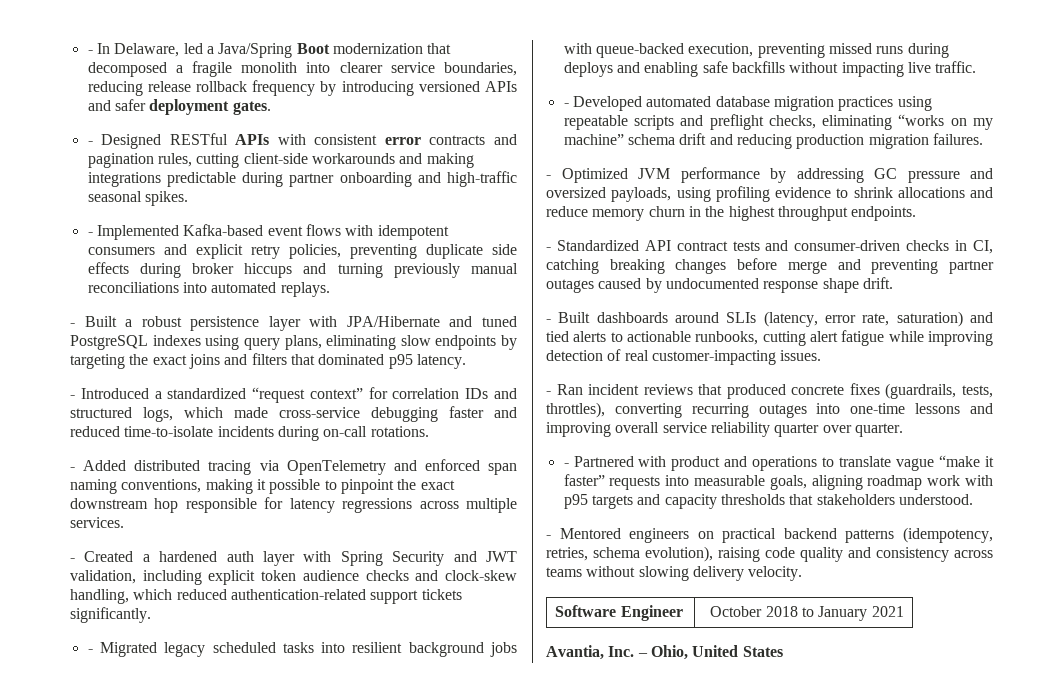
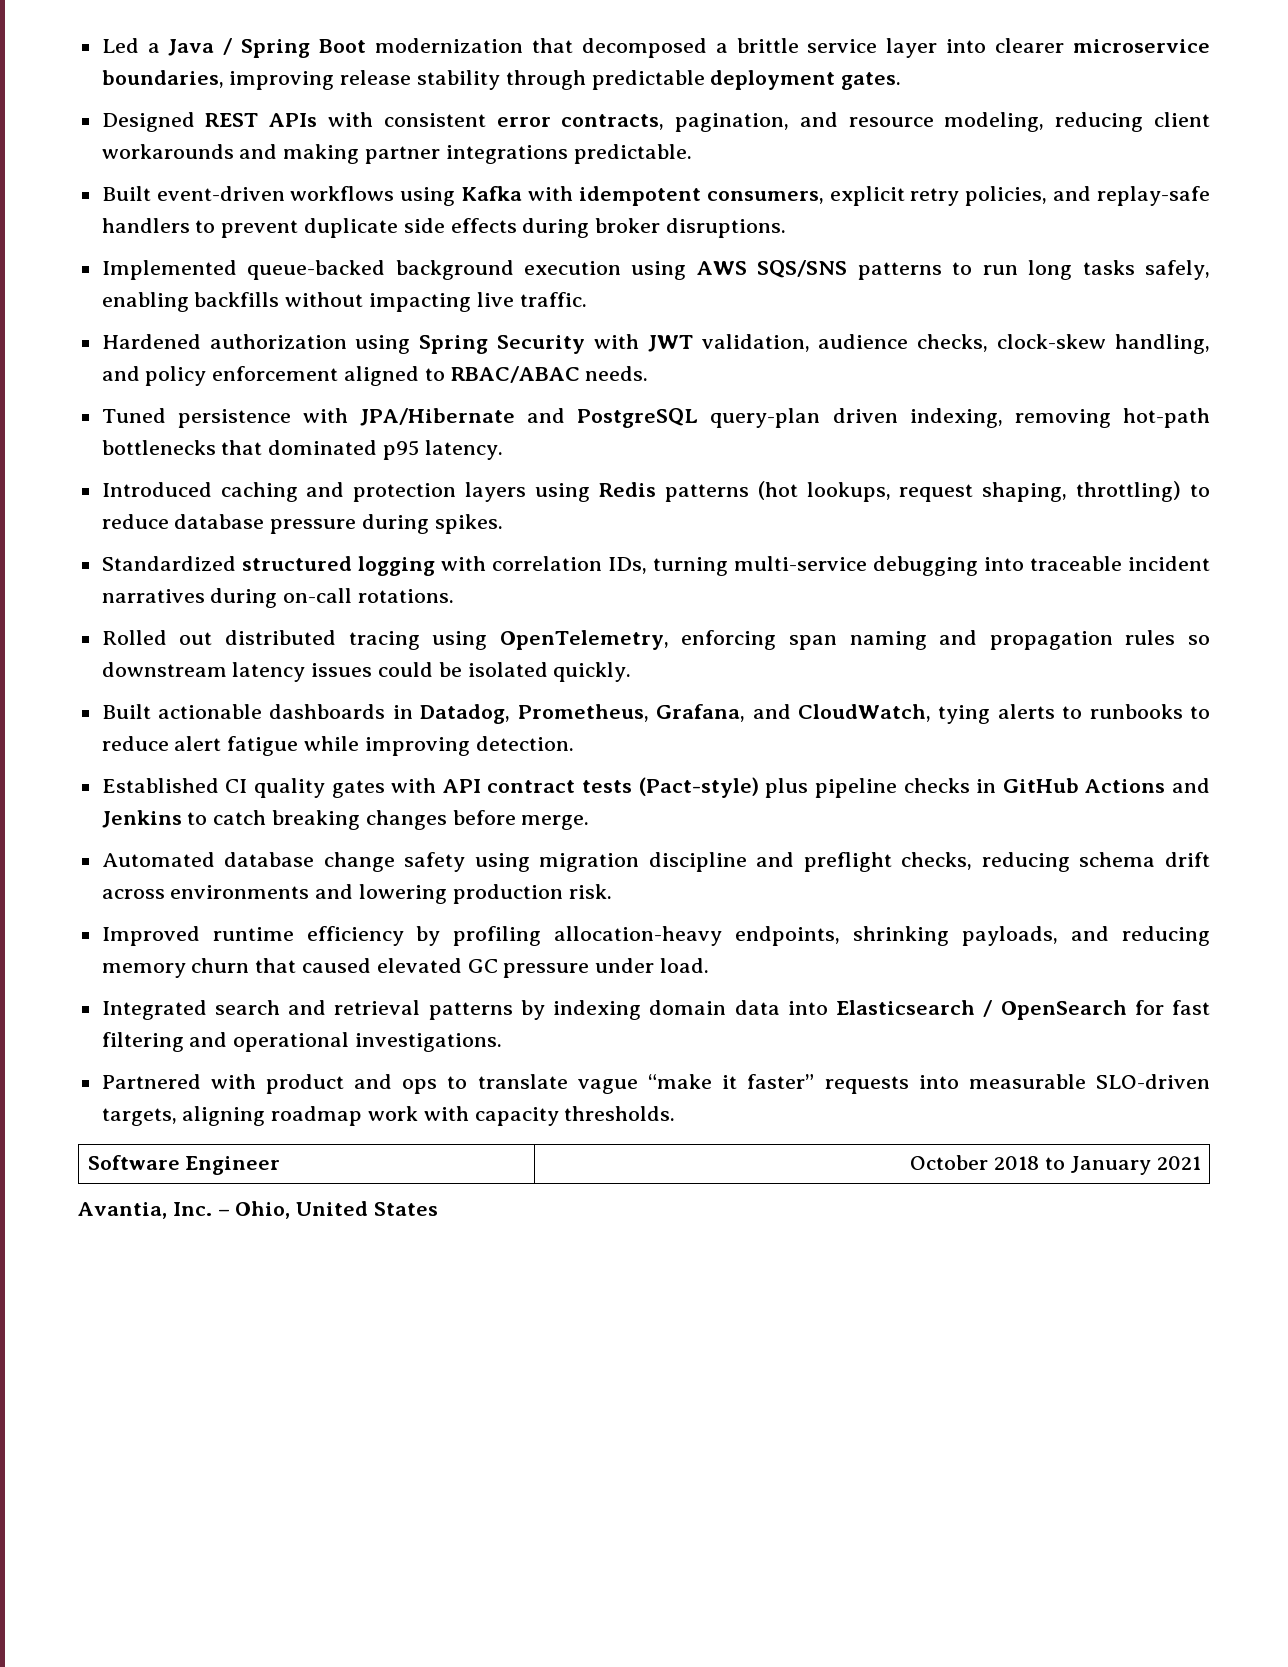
[87,43,293,58] - In Delaware, led a Java/Spring -> [101,38,311,58] Led a Java / Spring
[191,61,517,77] [87,80,517,96] [87,99,146,111] fragile monolith into clearer service boundaries, reducing release rollback frequency by introducing versioned APIs and safer -> [736,38,1210,58] [101,70,705,90] brittle service layer into clearer microservice boundaries, improving release stability through predictable
[87,133,228,149] - Designed RESTful -> [101,112,259,132] Designed REST
[429,134,517,145] [87,153,474,168] [87,171,517,187] [87,191,188,206] [87,224,449,240] [87,244,417,259] contracts and pagination rules, cutting client-side workarounds and making integrations predictable during partner onboarding and high-traffic seasonal spikes. // - Implemented Kafka-based event flows with idempotent consumers and explicit retry policies, preventing -> [561,112,1210,132] [101,144,692,164] [101,186,1210,206] [101,218,299,238] contracts, pagination, and resource modeling, reducing client workarounds and making partner integrations predictable. // Built event-driven workflows using Kafka with idempotent consumers, explicit retry policies, and replay-safe handlers to prevent
[244,263,518,278] [87,282,330,297] [70,316,517,331] [70,335,517,350] [70,353,466,369] [70,387,517,403] [70,406,517,422] [70,426,429,441] [70,459,517,475] [70,479,455,494] [70,497,517,513] [70,517,124,528] [70,551,517,566] [70,570,517,585] [70,589,462,604] [70,607,151,623] [87,642,517,657] [563,43,949,58] [563,61,728,77] hiccups and turning previously manual reconciliations into automated replays. // - Built a robust persistence layer with JPA/Hibernate and tuned PostgreSQL indexes using query plans, eliminating slow endpoints by targeting the exact joins and filters that dominated p95 latency. // - Introduced a standardized “request context” for correlation IDs and structured logs, which made cross-service debugging faster and reduced time-to-isolate incidents during on-call rotations. // - Added distributed tracing via OpenTelemetry and enforced span naming conventions, making it possible to pinpoint the exact downstream hop responsible for latency regressions across multiple services. // - Created a hardened auth layer with Spring Security and JWT validation, including explicit token audience checks and clock-skew handling, which reduced authentication-related support tickets significantly. // - Migrated legacy scheduled tasks into resilient background jobs with queue-backed execution, preventing missed runs during deploys and enabling safe -> [666,218,787,238] [101,260,1211,280] [101,292,189,312] disruptions. // Implemented queue-backed background execution using AWS SQS/SNS patterns to run long tasks safely, enabling
[563,96,932,111] [563,114,993,130] [563,133,983,149] [546,167,993,183] [546,186,993,202] [546,206,917,221] [546,240,993,254] [546,258,994,274] [546,277,893,293] [546,311,993,327] [546,330,993,346] [546,349,822,365] [546,383,993,399] [546,402,993,418] [546,422,903,437] [563,463,569,467] - Developed automated database migration practices using repeatable scripts and preflight checks, eliminating “works on my machine” schema drift and reducing production migration failures. // - Optimized JVM performance by addressing GC pressure and oversized payloads, using profiling evidence to shrink allocations and reduce memory churn in the highest throughput endpoints. // - Standardized API contract tests and consumer-driven checks in CI, catching breaking changes before merge and preventing partner outages caused by undocumented response shape drift. // - Built dashboards around SLIs (latency, error rate, saturation) and tied alerts to actionable runbooks, cutting alert fatigue while improving detection of real customer-impacting issues. // - Ran incident reviews that produced concrete fixes (guardrails, tests, throttles), converting recurring outages into one-time lessons and improving overall service reliability quarter over quarter. // - -> [101,334,1210,354] [101,366,649,386] [101,408,1210,428] [101,440,503,460] [101,481,1210,502] [101,514,503,534] [101,556,1210,576] [101,588,455,608] [101,630,1210,650] [101,662,632,682] [101,704,1210,724] [101,736,574,756] [101,777,1210,798] [101,810,590,830] [101,852,1210,872] [101,884,612,904] [101,926,1210,946] [101,958,710,978] [101,1000,1210,1020] [101,1032,503,1052] Hardened authorization using Spring Security with JWT validation, audience checks, clock-skew handling, and policy enforcement aligned to RBAC/ABAC needs. // Tuned persistence with JPA/Hibernate and PostgreSQL query-plan driven indexing, removing hot-path bottlenecks that dominated p95 latency. // Introduced caching and protection layers using Redis patterns (hot lookups, request shaping, throttling) to reduce database pressure during spikes. // Standardized structured logging with correlation IDs, turning multi-service debugging into traceable incident narratives during on-call rotations. // Rolled out distributed tracing using OpenTelemetry, enforcing span naming and propagation rules so downstream latency issues could be isolated quickly. // Built actionable dashboards in Datadog, Prometheus, Grafana, and CloudWatch, tying alerts to runbooks to reduce alert fatigue while improving detection. // Established CI quality gates with API contract tests (Pact-style) plus pipeline checks in GitHub Actions and Jenkins to catch breaking changes before merge. // Automated database change safety using migration discipline and preflight checks, reducing schema drift across environments and lowering production risk. // Improved runtime efficiency by profiling allocation-heavy endpoints, shrinking payloads, and reducing memory churn that caused elevated GC pressure under load. // Integrated search and retrieval patterns by indexing domain data into Elasticsearch / OpenSearch for fast filtering and operational investigations. //
[752,456,818,471] operations -> [402,1079,438,1094] ops
[769,475,807,490] goals, -> [1095,1074,1210,1089] [101,1108,177,1126] SLO-driven targets,
[563,494,973,509] [546,527,993,543] [546,546,993,562] [546,566,803,581] p95 targets and capacity thresholds that stakeholders understood. // - Mentored engineers on practical backend patterns (idempotency, retries, schema evolution), raising code quality and consistency across teams without slowing delivery velocity. -> [474,1106,676,1126] capacity thresholds.

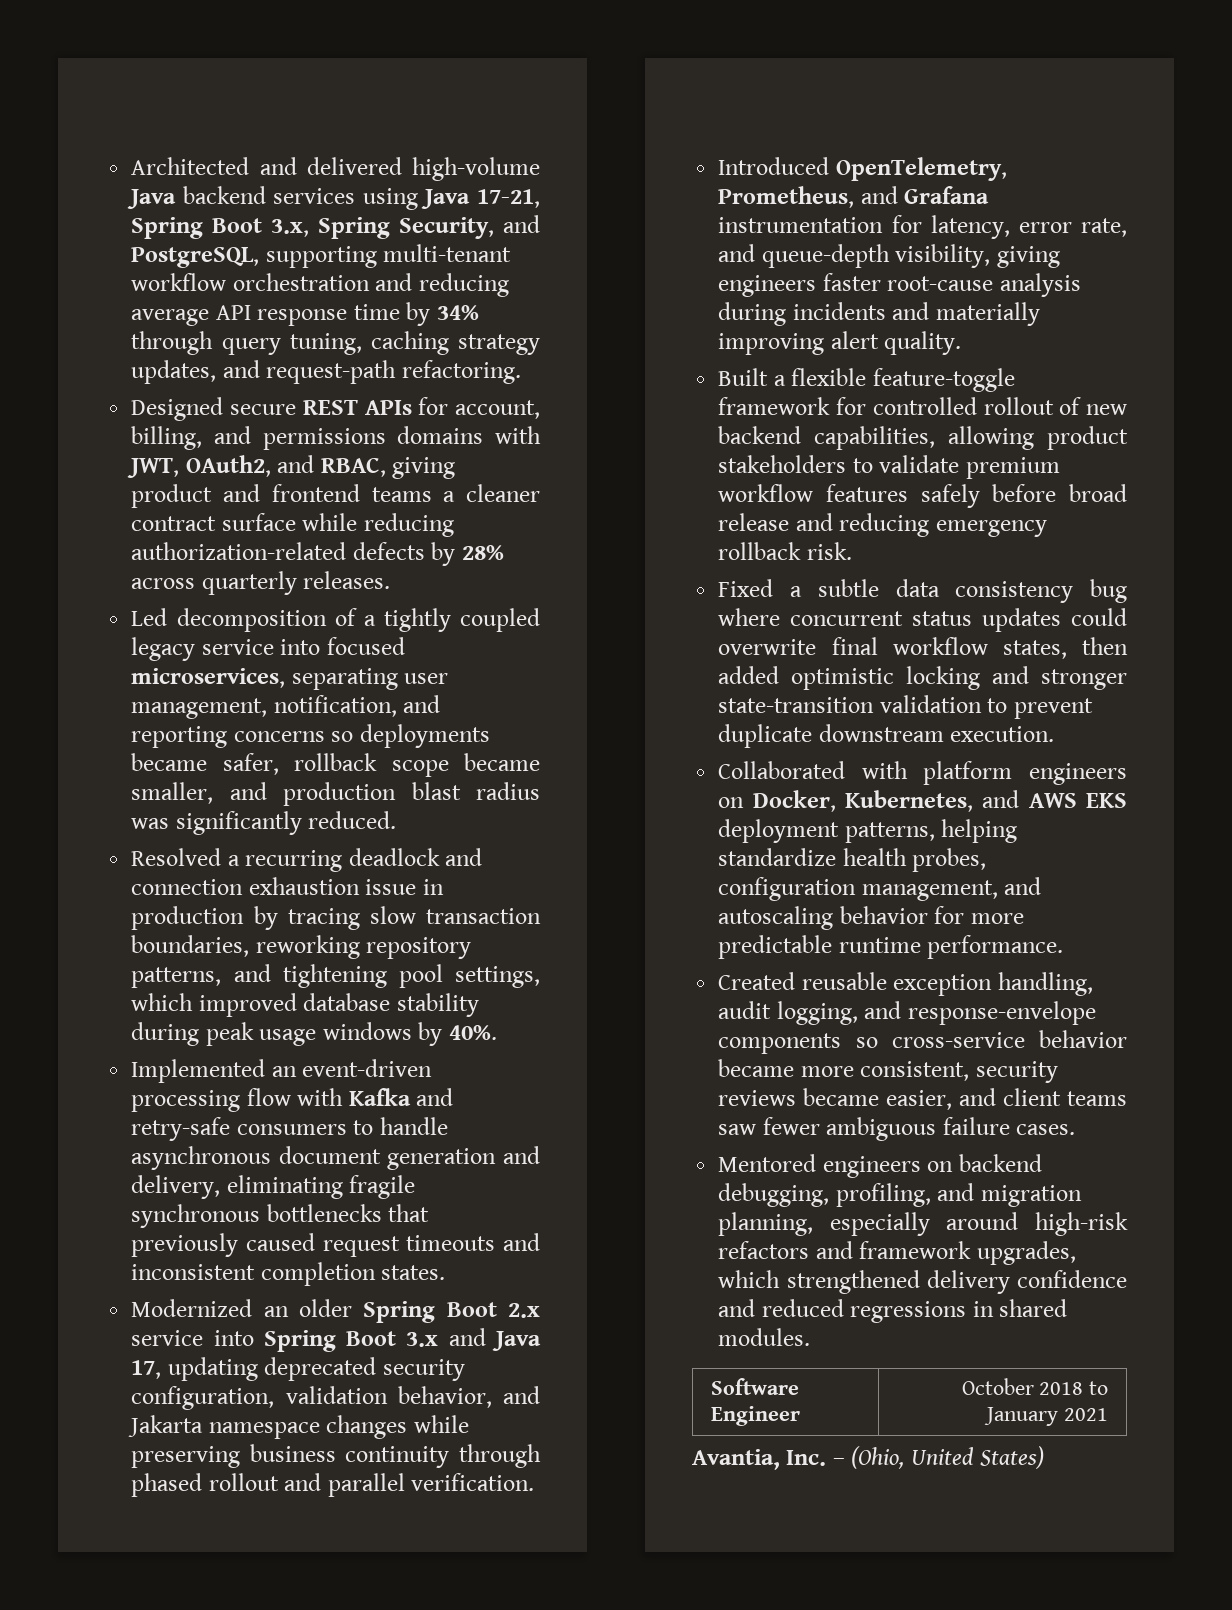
[101,38,1210,58] [101,70,902,90] Led a Java / Spring Boot modernization that decomposed a brittle service layer into clearer microservice boundaries, improving release stability through predictable deployment gates. -> [131,157,540,181] [127,186,540,210] [131,215,540,239] [131,244,512,268] [131,273,509,297] [131,302,479,326] [131,331,540,355] [131,360,521,384] Architected and delivered high-volume Java backend services using Java 17-21, Spring Boot 3.x, Spring Security, and PostgreSQL, supporting multi-tenant workflow orchestration and reducing average API response time by 34% through query tuning, caching strategy updates, and request-path refactoring.
(195, 122) none -> [230,404,297,415] secure
[327,112,1210,132] [101,144,692,164] [101,186,1210,206] [101,218,787,238] [101,260,1211,280] [101,292,587,312] [101,334,1210,354] [101,366,649,386] [101,408,1210,428] [101,440,503,460] [101,481,1210,502] [101,514,503,534] [101,556,1210,576] [101,588,455,608] [101,630,1210,650] [101,662,632,682] [101,704,1210,724] [101,736,574,756] [101,777,1210,798] [101,810,590,830] [101,852,1210,872] [101,884,612,904] [101,926,1210,946] [101,958,710,978] [101,1000,1210,1020] [101,1032,503,1052] [101,1074,1210,1094] [101,1106,676,1126] with consistent error contracts, pagination, and resource modeling, reducing client workarounds and making partner integrations predictable. // Built event-driven workflows using Kafka with idempotent consumers, explicit retry policies, and replay-safe handlers to prevent duplicate side effects during broker disruptions. // Implemented queue-backed background execution using AWS SQS/SNS patterns to run long tasks safely, enabling backfills without impacting live traffic. // Hardened authorization using Spring Security with JWT validation, audience checks, clock-skew handling, and policy enforcement aligned to RBAC/ABAC needs. // Tuned persistence with JPA/Hibernate and PostgreSQL query-plan driven indexing, removing hot-path bottlenecks that dominated p95 latency. // Introduced caching and protection layers using Redis patterns (hot lookups, request shaping, throttling) to reduce database pressure during spikes. // Standardized structured logging with correlation IDs, turning multi-service debugging into traceable incident narratives during on-call rotations. // Rolled out distributed tracing using OpenTelemetry, enforcing span naming and propagation rules so downstream latency issues could be isolated quickly. // Built actionable dashboards in Datadog, Prometheus, Grafana, and CloudWatch, tying alerts to runbooks to reduce alert fatigue while improving detection. // Established CI quality gates with API contract tests (Pact-style) plus pipeline checks in GitHub Actions and Jenkins to catch breaking changes before merge. // Automated database change safety using migration discipline and preflight checks, reducing schema drift across environments and lowering production risk. // Improved runtime efficiency by profiling allocation-heavy endpoints, shrinking payloads, and reducing memory churn that caused elevated GC pressure under load. // Integrated search and retrieval patterns by indexing domain data into Elasticsearch / OpenSearch for fast filtering and operational investigations. // Partnered with product and ops to translate vague “make it faster” requests into measurable SLO-driven targets, aligning roadmap work with capacity thresholds. -> [418,397,540,419] [131,426,541,450] [127,455,456,479] [131,484,540,508] [131,513,454,537] [131,542,504,566] [131,571,391,595] [131,608,540,632] [131,637,405,661] [131,668,449,690] [131,695,441,719] [131,724,490,748] [131,753,540,777] [131,782,540,806] [131,811,397,835] [131,848,483,872] [131,877,444,895] [131,906,541,930] [131,935,472,959] [131,964,540,988] [131,993,479,1017] [131,1022,497,1046] [131,1059,433,1083] [131,1088,454,1112] [131,1117,448,1141] [131,1146,540,1170] [131,1175,416,1199] [131,1204,430,1228] [131,1233,540,1257] [131,1262,446,1286] [131,1299,540,1323] [131,1328,541,1352] [131,1357,465,1381] [131,1386,540,1410] [128,1415,469,1439] [131,1444,541,1468] [131,1473,535,1497] [718,157,1007,181] [718,186,990,208] [718,215,1127,239] [718,244,1060,268] [718,273,1081,297] [718,302,1040,326] [718,331,962,355] [718,368,1015,392] [718,397,1127,415] [718,426,1128,450] [718,455,1060,479] [718,484,1127,508] [718,513,1047,537] [718,542,852,560] [718,579,1127,603] [718,608,1127,632] [718,637,1128,659] [718,666,1127,690] [718,695,1093,719] [718,724,1055,748] [718,761,1127,785] [718,790,1127,812] [718,819,1018,843] [718,848,987,872] [718,877,1042,901] [718,906,1024,930] [718,935,1064,959] [718,972,1093,996] [718,1001,1096,1025] [718,1030,1127,1054] [718,1059,1058,1083] [718,1088,1127,1110] [718,1117,1076,1141] [718,1154,1042,1178] [718,1183,1082,1207] [718,1212,1128,1236] [718,1241,1076,1265] [718,1270,1127,1294] [718,1299,1068,1323] [718,1328,811,1346] for account, billing, and permissions domains with JWT, OAuth2, and RBAC, giving product and frontend teams a cleaner contract surface while reducing authorization-related defects by 28% across quarterly releases. // Led decomposition of a tightly coupled legacy service into focused microservices, separating user management, notification, and reporting concerns so deployments became safer, rollback scope became smaller, and production blast radius was significantly reduced. // Resolved a recurring deadlock and connection exhaustion issue in production by tracing slow transaction boundaries, reworking repository patterns, and tightening pool settings, which improved database stability during peak usage windows by 40%. // Implemented an event-driven processing flow with Kafka and retry-safe consumers to handle asynchronous document generation and delivery, eliminating fragile synchronous bottlenecks that previously caused request timeouts and inconsistent completion states. // Modernized an older Spring Boot 2.x service into Spring Boot 3.x and Java 17, updating deprecated security configuration, validation behavior, and Jakarta namespace changes while preserving business continuity through phased rollout and parallel verification. // Introduced OpenTelemetry, Prometheus, and Grafana instrumentation for latency, error rate, and queue-depth visibility, giving engineers faster root-cause analysis during incidents and materially improving alert quality. // Built a flexible feature-toggle framework for controlled rollout of new backend capabilities, allowing product stakeholders to validate premium workflow features safely before broad release and reducing emergency rollback risk. // Fixed a subtle data consistency bug where concurrent status updates could overwrite final workflow states, then added optimistic locking and stronger state-transition validation to prevent duplicate downstream execution. // Collaborated with platform engineers on Docker, Kubernetes, and AWS EKS deployment patterns, helping standardize health probes, configuration management, and autoscaling behavior for more predictable runtime performance. // Created reusable exception handling, audit logging, and response-envelope components so cross-service behavior became more consistent, security reviews became easier, and client teams saw fewer ambiguous failure cases. // Mentored engineers on backend debugging, profiling, and migration planning, especially around high-risk refactors and framework upgrades, which strengthened delivery confidence and reduced regressions in shared modules.
[235,1201,439,1219] Ohio, United States -> [851,1446,1045,1469] (Ohio, United States)

